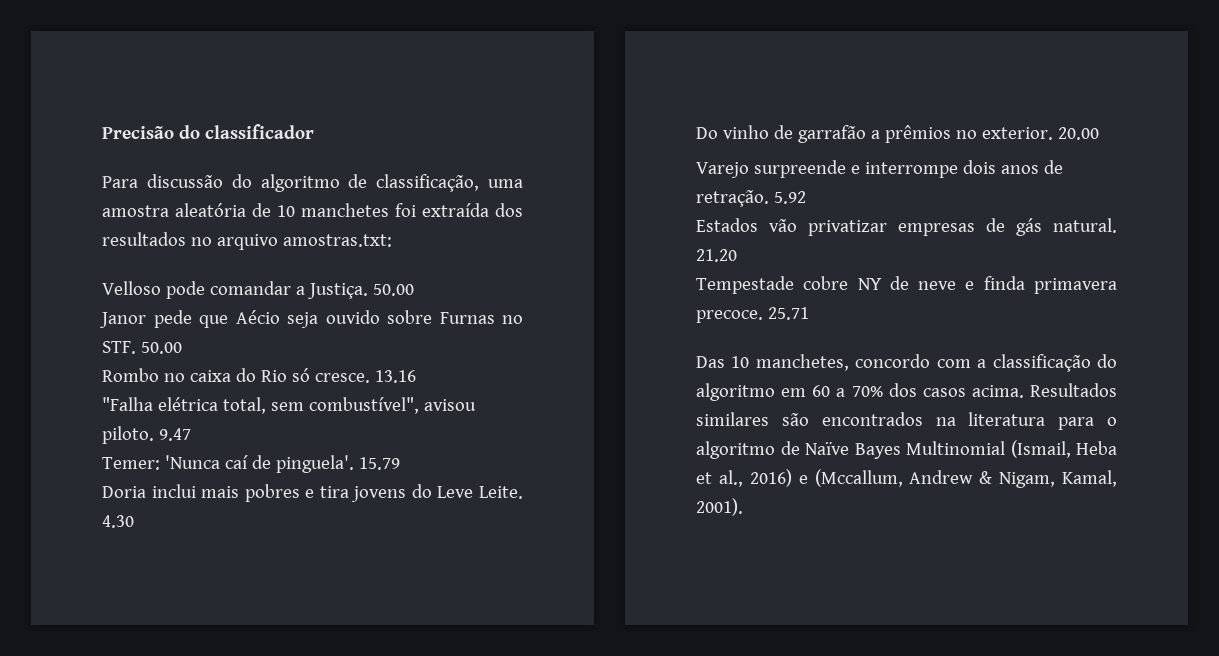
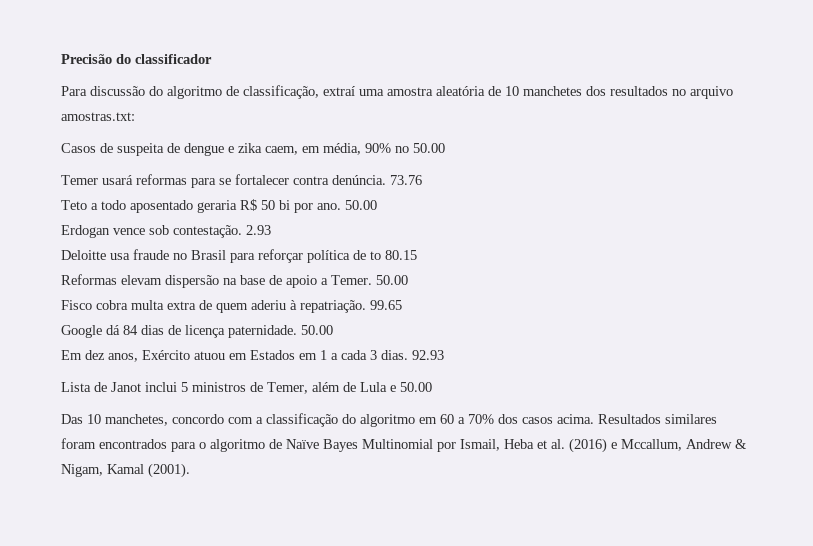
(480, 183) none -> [323,86,355,96] extraí
[395,203,489,217] foi extraída -> (582, 91) none
[102,281,414,299] [100,310,523,328] [102,341,182,354] [102,368,416,383] [102,397,476,414] [102,426,191,444] [102,455,400,473] [102,484,523,502] [102,515,134,528] [696,125,1099,143] [696,160,1063,178] [696,190,806,207] [696,218,1117,236] [696,249,737,262] [696,276,1117,294] [696,307,809,323] Velloso pode comandar a Justiça. 50.00 // Janor pede que Aécio seja ouvido sobre Furnas no STF. 50.00 // Rombo no caixa do Rio só cresce. 13.16 // "Falha elétrica total, sem combustível", avisou piloto. 9.47 // Temer: 'Nunca caí de pinguela'. 15.79 // Doria inclui mais pobres e tira jovens do Leve Leite. 4.30 // Do vinho de garrafão a prêmios no exterior. 20.00 // Varejo surpreende e interrompe dois anos de retração. 5.92 // Estados vão privatizar empresas de gás natural. 21.20 // Tempestade cobre NY de neve e finda primavera precoce. 25.71 -> [61,143,445,156] [61,174,422,188] [61,199,377,213] [61,225,271,238] [61,249,417,263] [61,274,408,288] [61,300,402,313] [61,325,333,338] [61,350,444,362] [61,382,432,394] Casos de suspeita de dengue e zika caem, em média, 90% no 50.00 // Temer usará reformas para se fortalecer contra denúncia. 73.76 // Teto a todo aposentado geraria R$ 50 bi por ano. 50.00 // Erdogan vence sob contestação. 2.93 // Deloitte usa fraude no Brasil para reforçar política de to 80.15 // Reformas elevam dispersão na base de apoio a Temer. 50.00 // Fisco cobra multa extra de quem aderiu à repatriação. 99.65 // Google dá 84 dias de licença paternidade. 50.00 // Em dez anos, Exército atuou em Estados em 1 a cada 3 dias. 92.93 // Lista de Janot inclui 5 ministros de Temer, além de Lula e 50.00
[781,412,1046,426] são encontrados na literatura -> [61,438,167,449] foram encontrados
[1010,440,1117,458] [696,469,903,487] (Ismail, Heba et al., 2016) e (Mccallum, -> [437,438,682,453] por Ismail, Heba et al. (2016) e Mccallum,
[1062,470,1117,487] [696,498,743,516] Kamal, 2001). -> [107,463,190,478] Kamal (2001).

